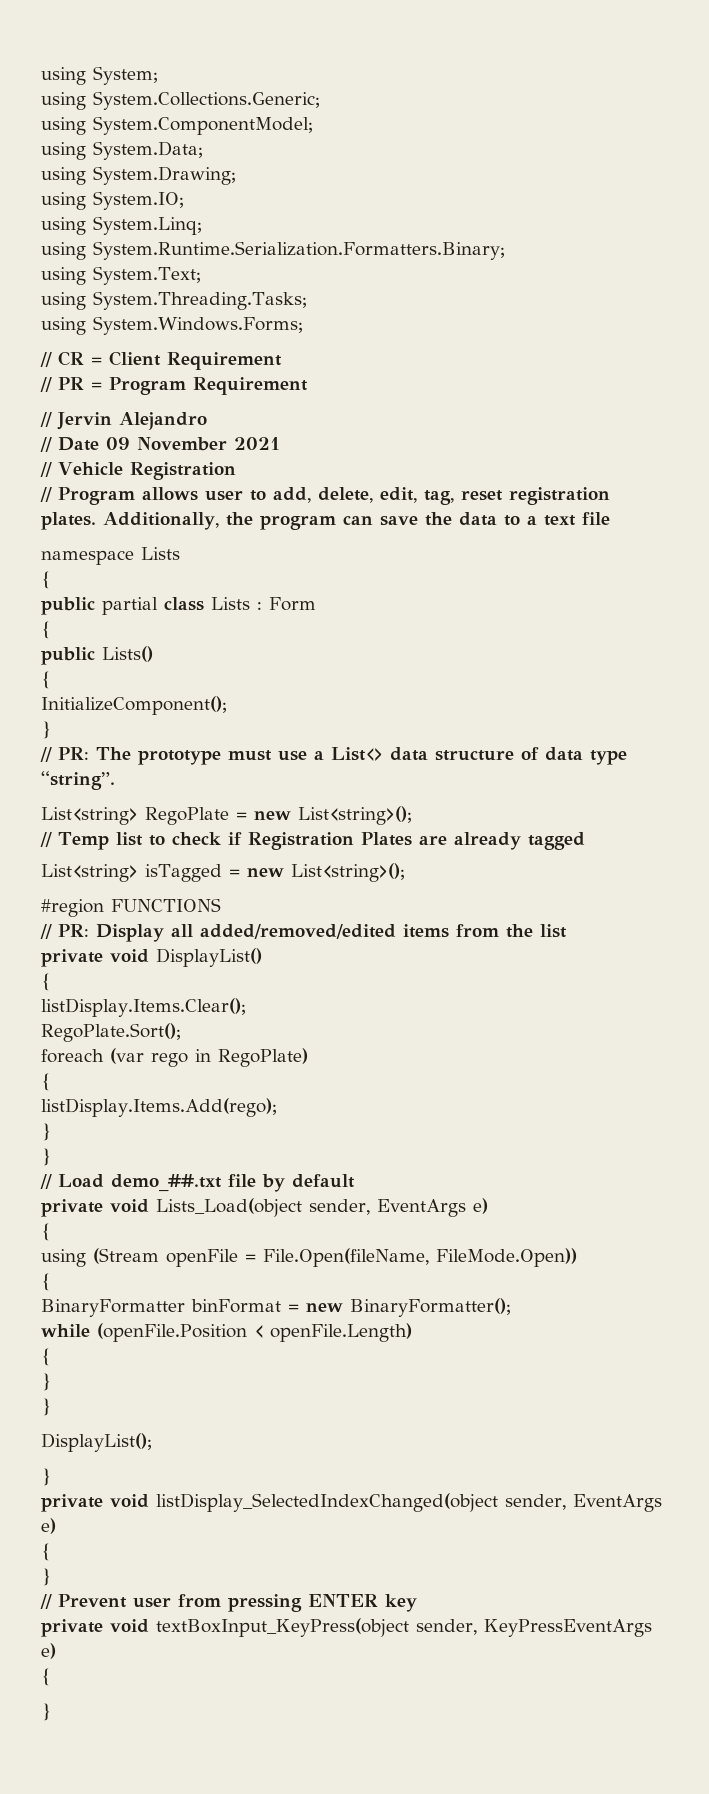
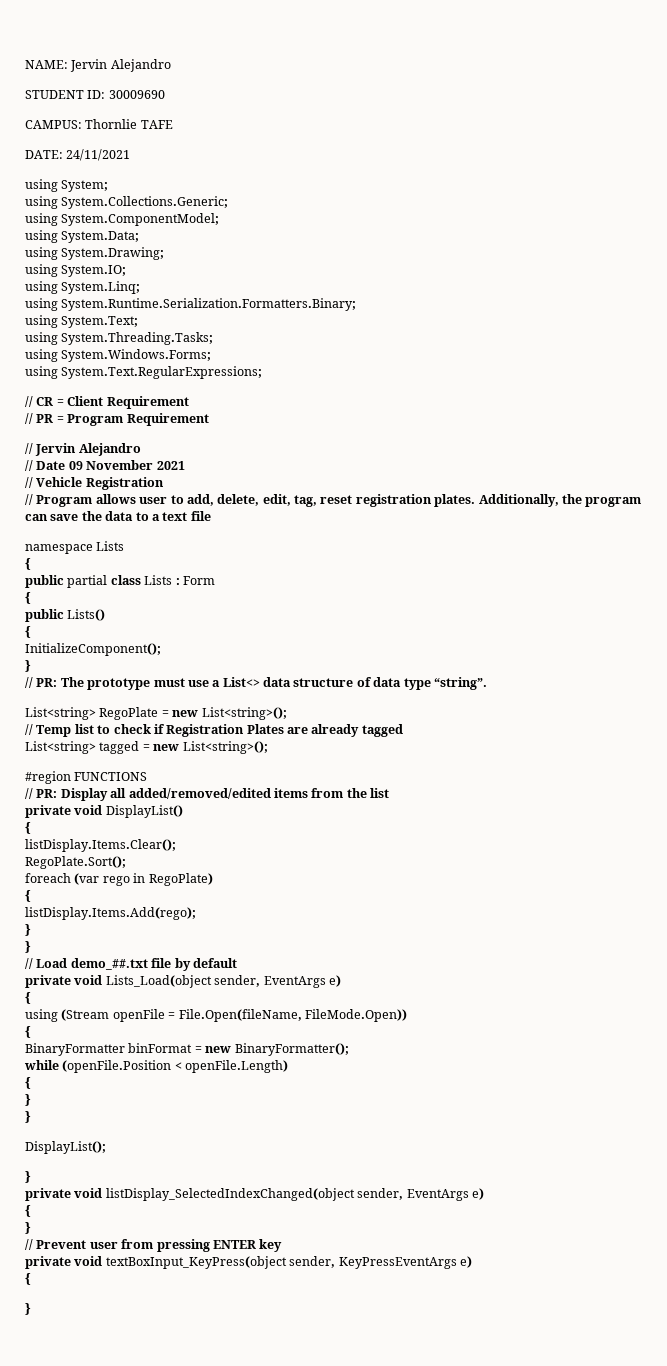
(41, 76) none -> [25,59,171,72] [25,90,165,99] [25,119,173,129] [25,149,131,161] NAME: Jervin Alejandro // STUDENT ID: 30009690 // CAMPUS: Thornlie TAFE // DATE: 24/11/2021 //
(303, 325) none -> [25,366,263,379] // using System.Text.RegularExpressions;
[145,864,222,882] isTagged -> [99,741,140,754] tagged

